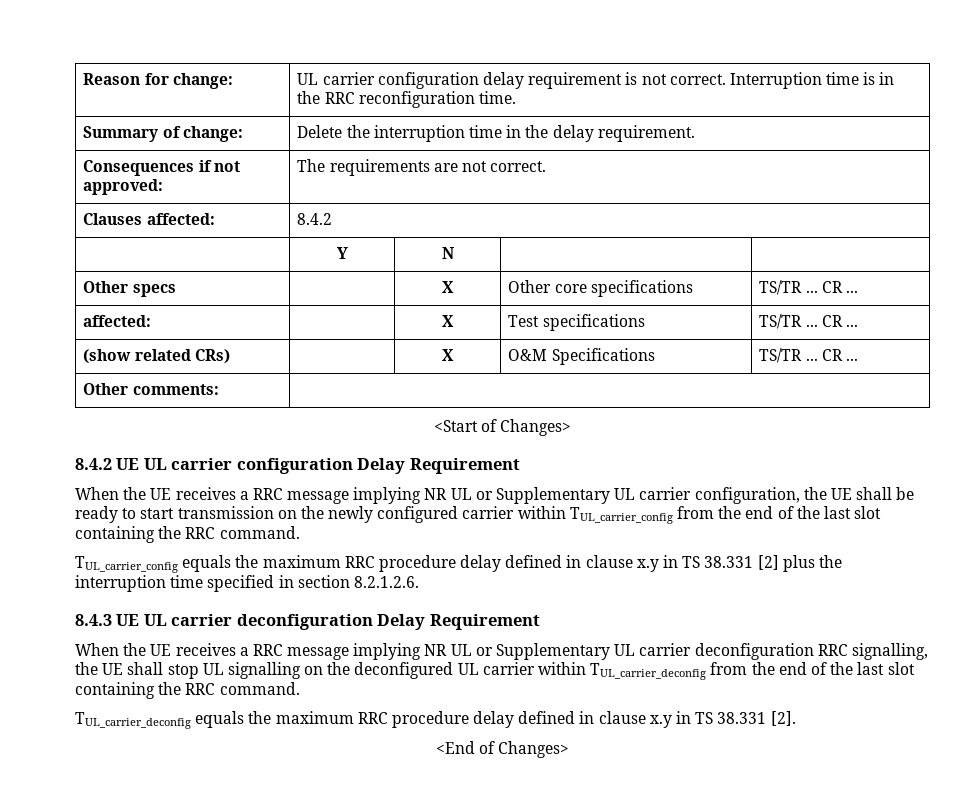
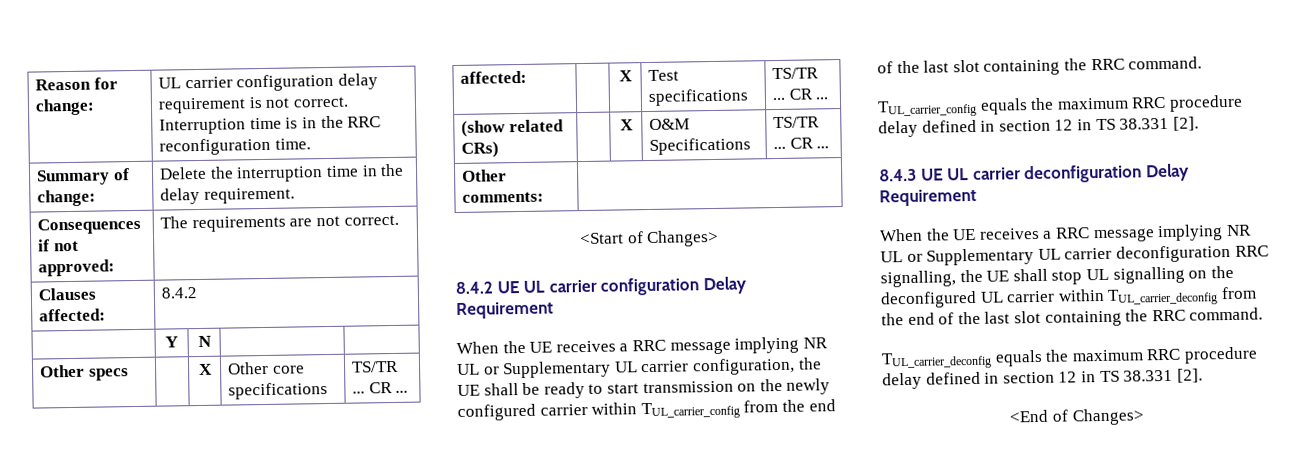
[585,555,842,572] [75,575,419,592] clause x.y in TS 38.331 [2] plus the interruption time specified in section 8.2.1.2.6. -> [998,116,1199,132] section 12 in TS 38.331 [2].
[598,711,672,728] clause x.y -> [1002,371,1078,384] section 12

